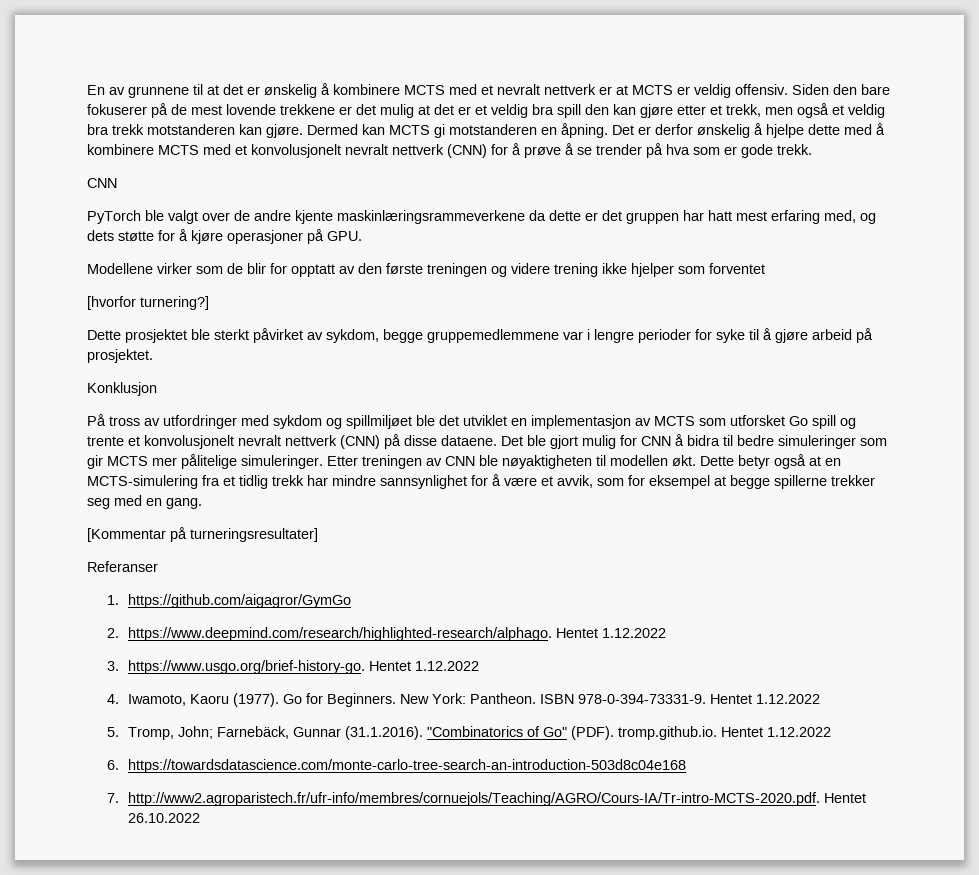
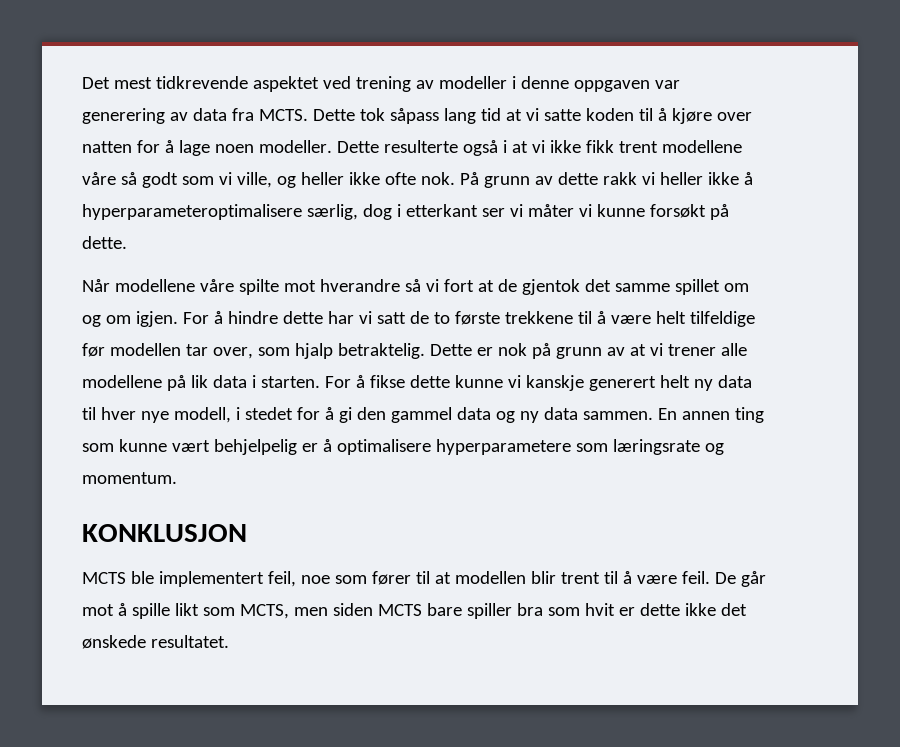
[87,83,890,98] [87,103,885,118] [87,123,885,138] [87,143,812,158] [87,178,117,188] [87,210,876,224] [87,229,362,244] [87,263,765,277] [87,296,209,310] [87,328,873,343] [87,349,153,363] [87,382,157,396] [87,414,856,429] [87,434,887,449] [87,454,841,469] [87,474,875,489] [87,495,202,509] [87,527,318,542] [87,561,158,572] [107,594,351,608] [107,627,666,641] [107,660,479,674] [107,693,820,707] [107,726,831,740] [107,759,686,773] [107,792,866,806] [127,813,200,823] En av grunnene til at det er ønskelig å kombinere MCTS med et nevralt nettverk er at MCTS er veldig offensiv. Siden den bare fokuserer på de mest lovende trekkene er det mulig at det er et veldig bra spill den kan gjøre etter et trekk, men også et veldig bra trekk motstanderen kan gjøre. Dermed kan MCTS gi motstanderen en åpning. Det er derfor ønskelig å hjelpe dette med å kombinere MCTS med et konvolusjonelt nevralt nettverk (CNN) for å prøve å se trender på hva som er gode trekk. // CNN // PyTorch ble valgt over de andre kjente maskinlæringsrammeverkene da dette er det gruppen har hatt mest erfaring med, og dets støtte for å kjøre operasjoner på GPU. // Modellene virker som de blir for opptatt av den første treningen og videre trening ikke hjelper som forventet // [hvorfor turnering?] // Dette prosjektet ble sterkt påvirket av sykdom, begge gruppemedlemmene var i lengre perioder for syke til å gjøre arbeid på prosjektet. // Konklusjon // På tross av utfordringer med sykdom og spillmiljøet ble det utviklet en implementasjon av MCTS som utforsket Go spill og trente et konvolusjonelt nevralt nettverk (CNN) på disse dataene. Det ble gjort mulig for CNN å bidra til bedre simuleringer som gir MCTS mer pålitelige simuleringer. Etter treningen av CNN ble nøyaktigheten til modellen økt. Dette betyr også at en MCTS-simulering fra et tidlig trekk har mindre sannsynlighet for å være et avvik, som for eksempel at begge spillerne trekker seg med en gang. // [Kommentar på turneringsresultater] // Referanser // 1. https://github.com/aigagror/GymGo // 2. https://www.deepmind.com/research/highlighted-research/alphago. Hentet 1.12.2022 // 3. https://www.usgo.org/brief-history-go. Hentet 1.12.2022 // 4. Iwamoto, Kaoru (1977). Go for Beginners. New York: Pantheon. ISBN 978-0-394-73331-9. Hentet 1.12.2022 // 5. Tromp, John; Farnebäck, Gunnar (31.1.2016). "Combinatorics of Go" (PDF). tromp.github.io. Hentet 1.12.2022 // 6. https://towardsdatascience.com/monte-carlo-tree-search-an-introduction-503d8c04e168 // 7. http://www2.agroparistech.fr/ufr-info/membres/cornuejols/Teaching/AGRO/Cours-IA/Tr-intro-MCTS-2020.pdf. Hentet 26.10.2022 -> [82,76,680,92] [82,108,752,124] [82,140,742,156] [82,172,753,188] [82,204,729,220] [82,236,127,249] [82,279,749,295] [82,311,755,327] [82,343,747,359] [82,375,752,391] [82,407,764,423] [82,439,724,455] [82,472,177,484] [82,524,247,542] [82,571,766,587] [82,603,747,619] [82,635,229,649] Det mest tidkrevende aspektet ved trening av modeller i denne oppgaven var generering av data fra MCTS. Dette tok såpass lang tid at vi satte koden til å kjøre over natten for å lage noen modeller. Dette resulterte også i at vi ikke fikk trent modellene våre så godt som vi ville, og heller ikke ofte nok. På grunn av dette rakk vi heller ikke å hyperparameteroptimalisere særlig, dog i etterkant ser vi måter vi kunne forsøkt på dette. // Når modellene våre spilte mot hverandre så vi fort at de gjentok det samme spillet om og om igjen. For å hindre dette har vi satt de to første trekkene til å være helt tilfeldige før modellen tar over, som hjalp betraktelig. Dette er nok på grunn av at vi trener alle modellene på lik data i starten. For å fikse dette kunne vi kanskje generert helt ny data til hver nye modell, i stedet for å gi den gammel data og ny data sammen. En annen ting som kunne vært behjelpelig er å optimalisere hyperparametere som læringsrate og momentum. // KONKLUSJON // MCTS ble implementert feil, noe som fører til at modellen blir trent til å være feil. De går mot å spille likt som MCTS, men siden MCTS bare spiller bra som hvit er dette ikke det ønskede resultatet.

